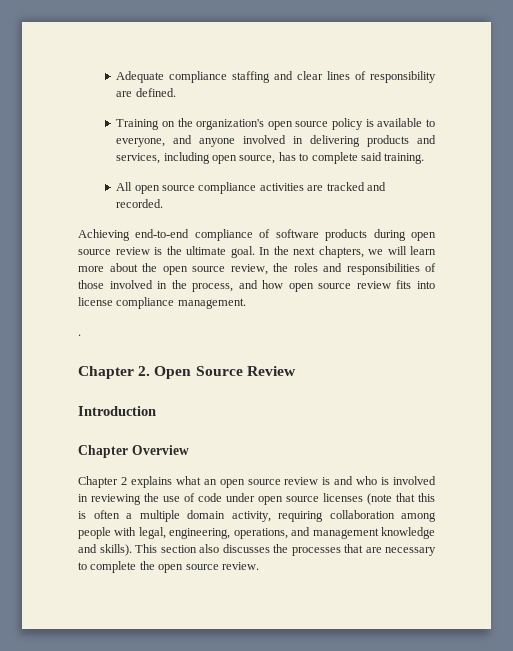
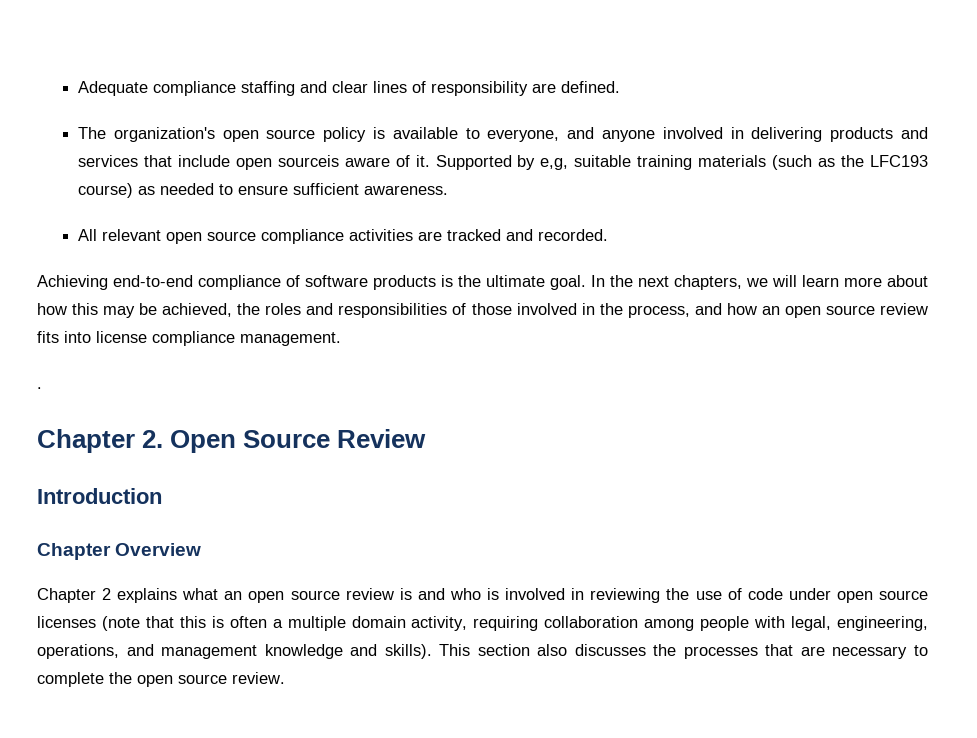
[116,118,193,130] Training on the -> [78,127,107,139] The
[116,152,425,164] services, including open source, has to complete said training. -> [78,155,929,170] [78,183,449,198] services that include open sourceis aware of it. Supported by e,g, suitable training materials (such as the LFC193 course) as needed to ensure sufficient awareness.
(133, 186) none -> [102,229,162,241] relevant
[373,229,436,241] [78,247,150,255] during open source review -> (436, 282) none
[142,263,268,275] the open source review, -> [37,303,233,318] how this may be achieved,
(284, 284) none -> [761,306,780,315] an

